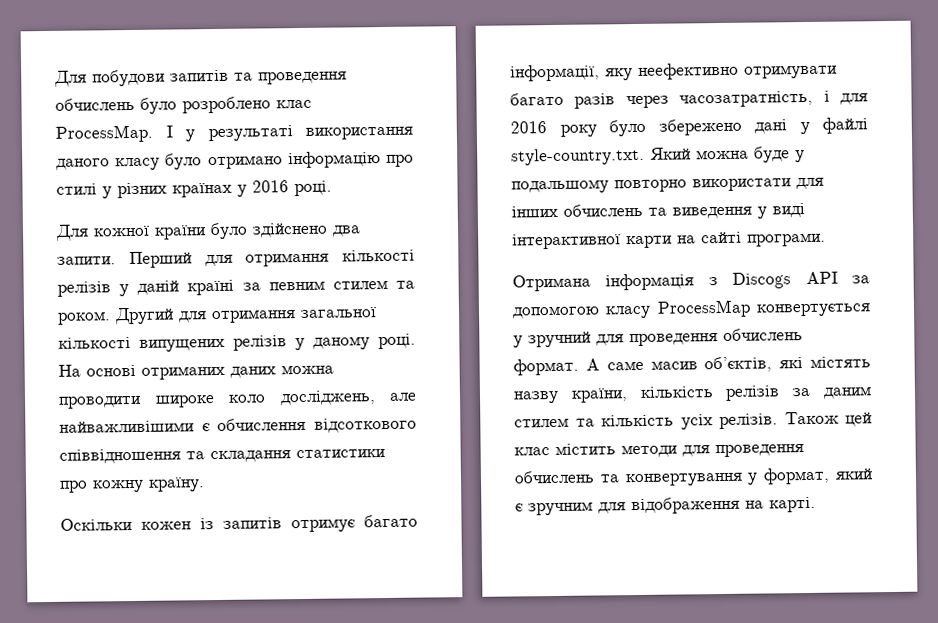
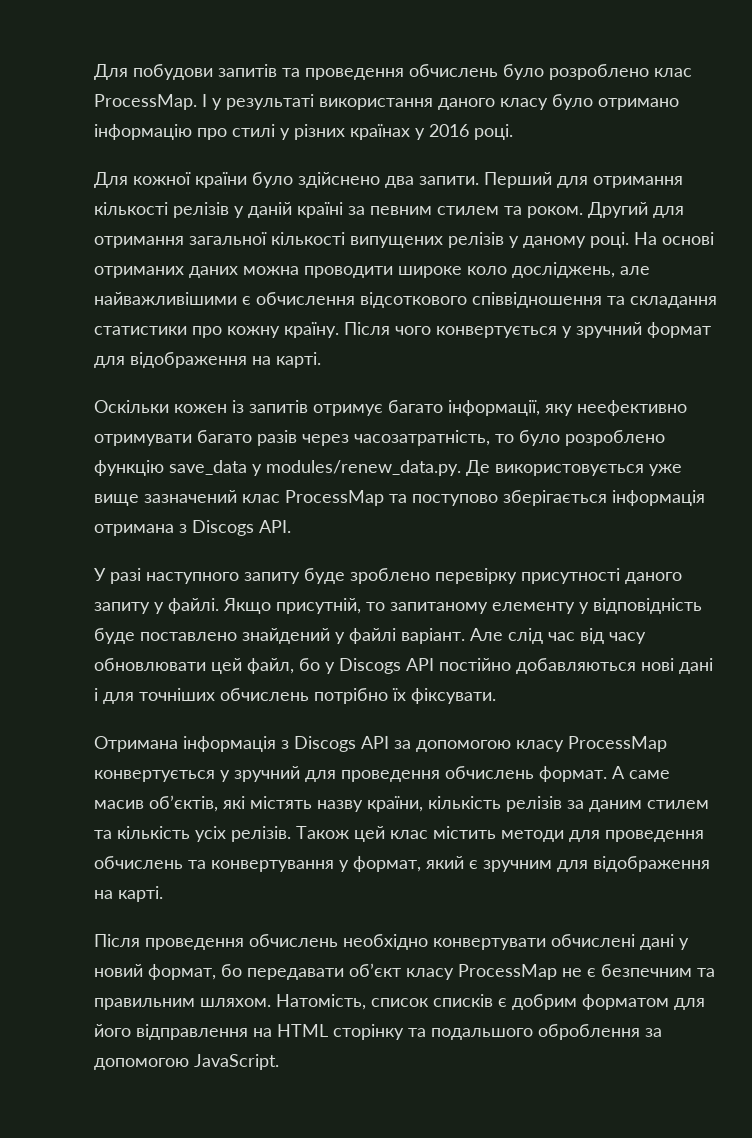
(205, 484) none -> [344,322,711,338] [94,352,321,368] Після чого конвертується у зручний формат для відображення на карті.
[823,90,868,105] [510,117,868,137] [511,146,805,166] [511,177,824,194] [511,203,805,219] [512,231,826,250] і для 2016 року було збережено дані у файлі style-country.txt. Який можна буде у подальшому повторно використати для інших обчислень та виведення у виді інтерактивної карти на сайті програми. -> [495,430,665,446] [94,460,682,476] [94,490,705,506] [94,520,291,536] [94,568,682,584] [94,598,702,614] [94,628,646,644] [94,658,713,674] [94,688,496,704] то було розроблено функцію save_data у modules/renew_data.py. Де використовується уже вище зазначений клас ProcessMap та поступово зберігається інформація отримана з Discogs API. // У разі наступного запиту буде зроблено перевірку присутності даного запиту у файлі. Якщо присутній, то запитаному елементу у відповідність буде поставлено знайдений у файлі варіант. Але слід час від часу обновлювати цей файл, бо у Discogs API постійно добавляються нові дані і для точніших обчислень потрібно їх фіксувати.
(816, 504) none -> [94,934,689,950] [94,963,715,980] [94,994,705,1010] [94,1024,662,1040] [94,1054,279,1070] // Після проведення обчислень необхідно конвертувати обчислені дані у новий формат, бо передавати об’єкт класу ProcessMap не є безпечним та правильним шляхом. Натомість, список списків є добрим форматом для його відправлення на HTML сторінку та подальшого оброблення за допомогою JavaScript.

